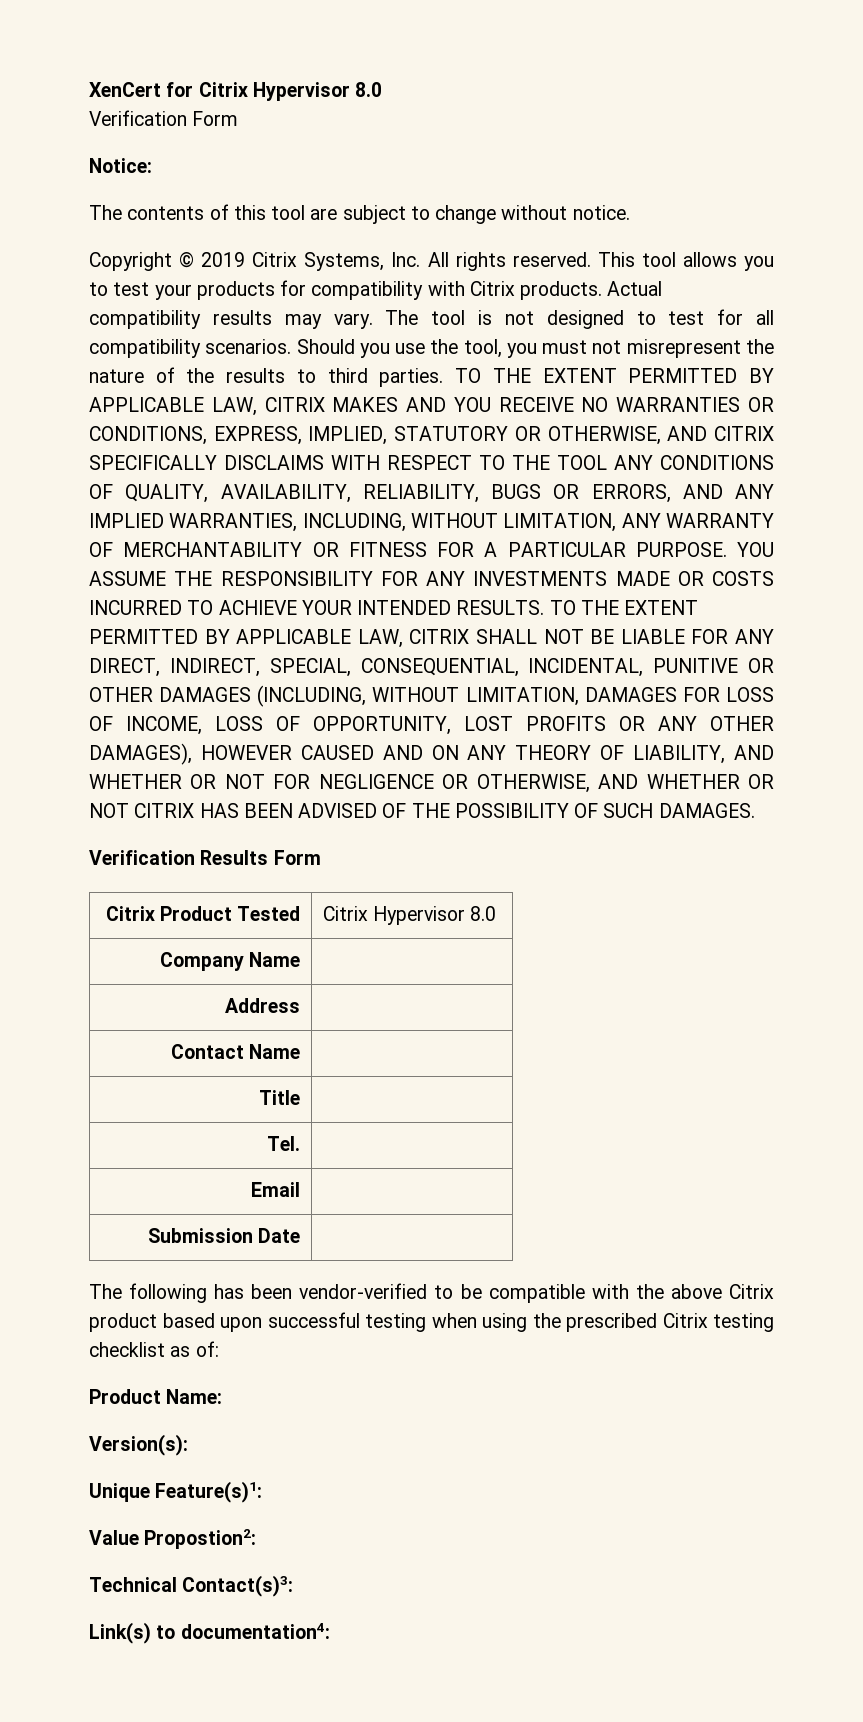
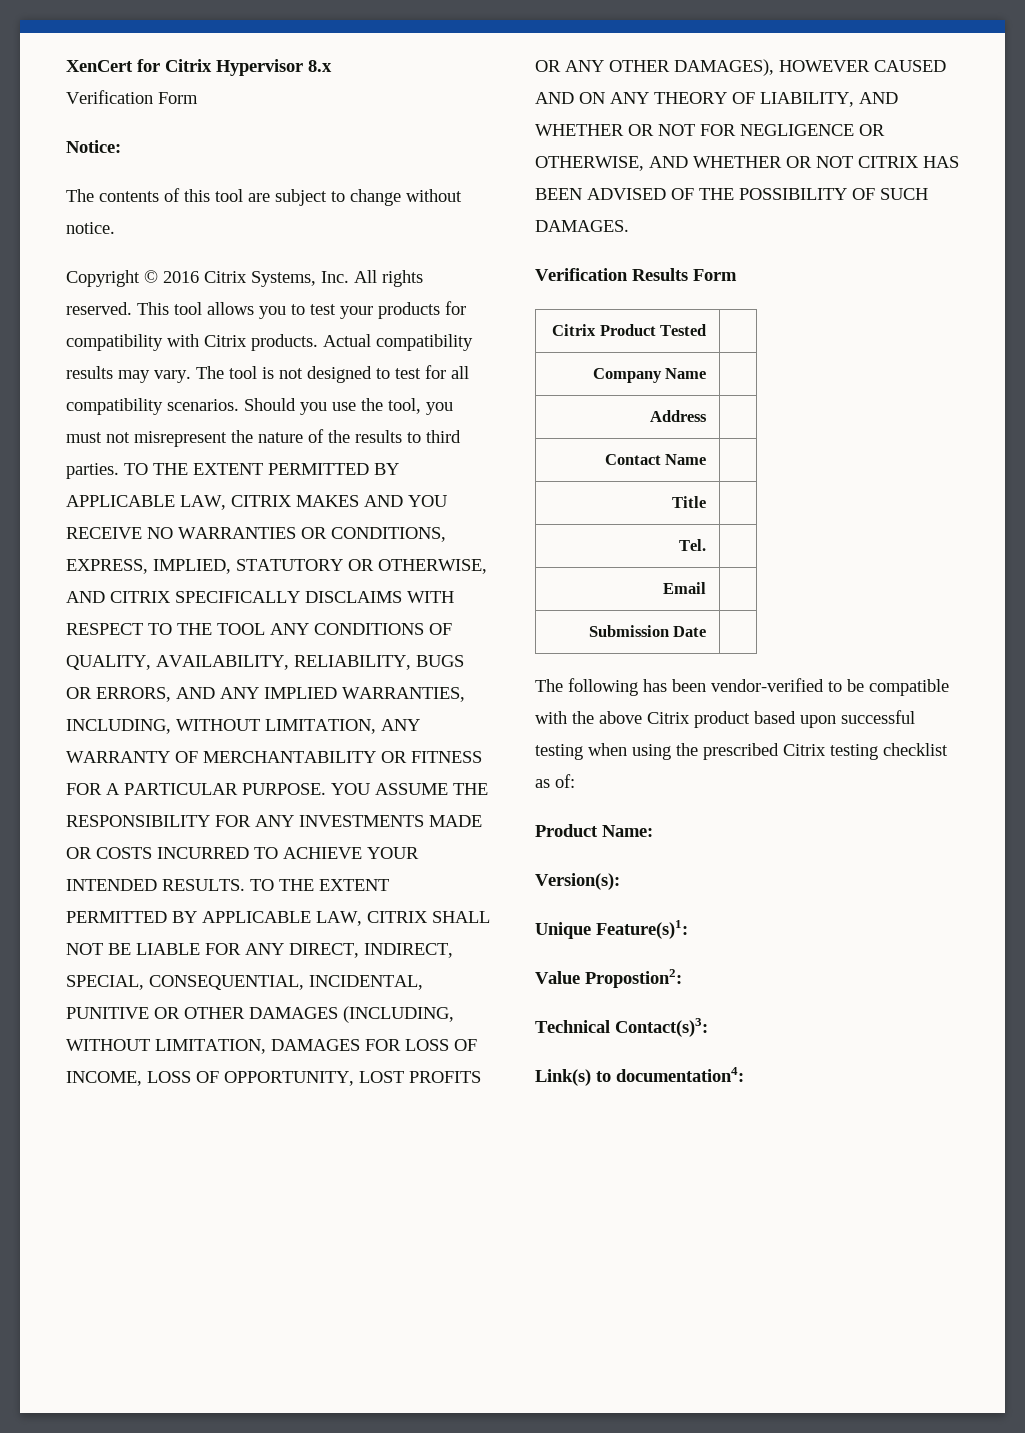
[355,82,383,97] 8.0 -> [308,60,332,72] 8.x
[201,252,246,267] 2019 -> [163,271,199,283] 2016
[322,906,497,925] Citrix Hypervisor 8.0 -> (707, 330) none

